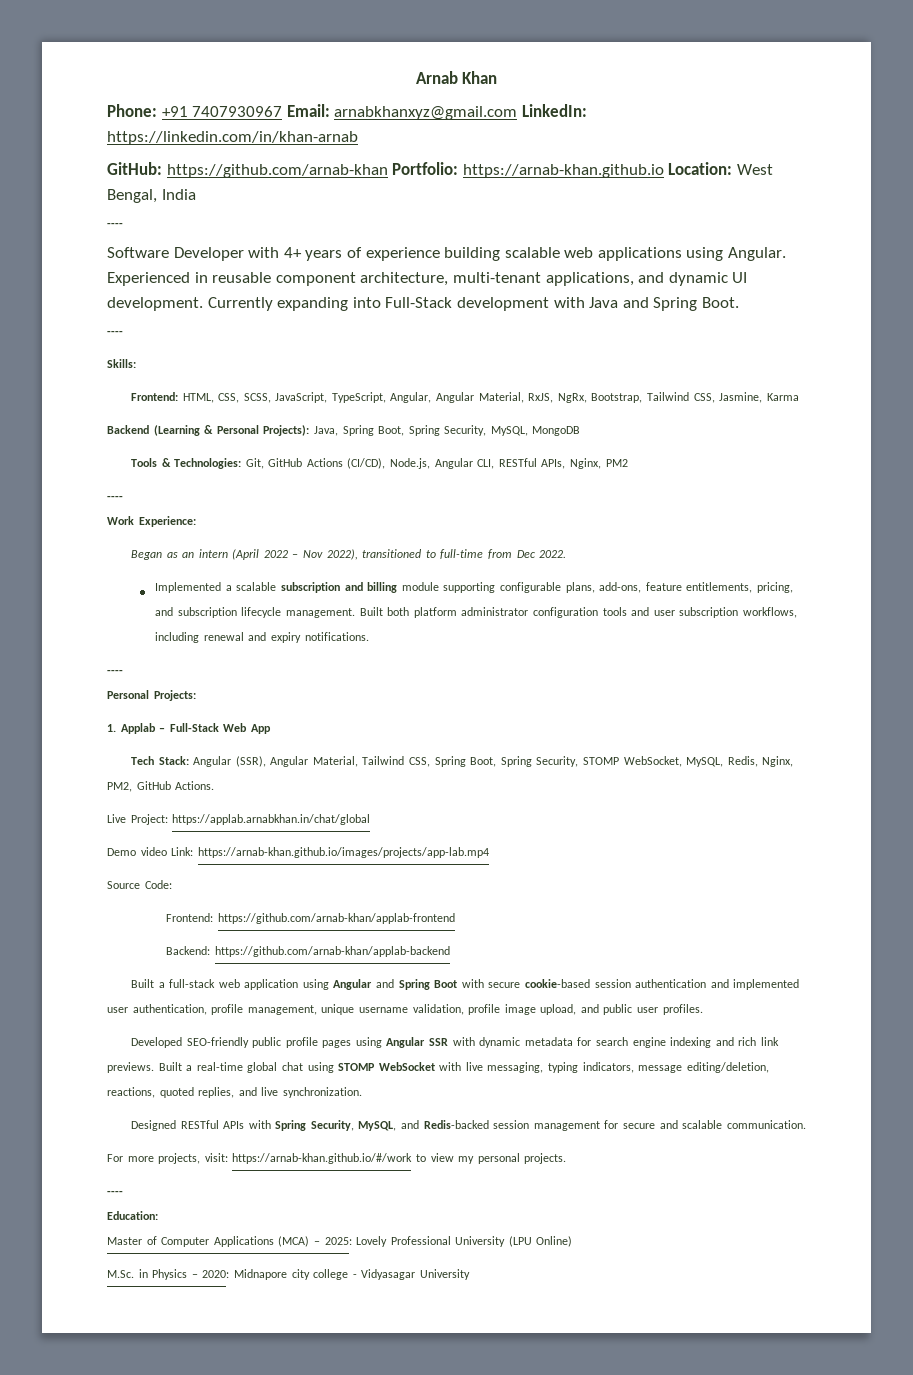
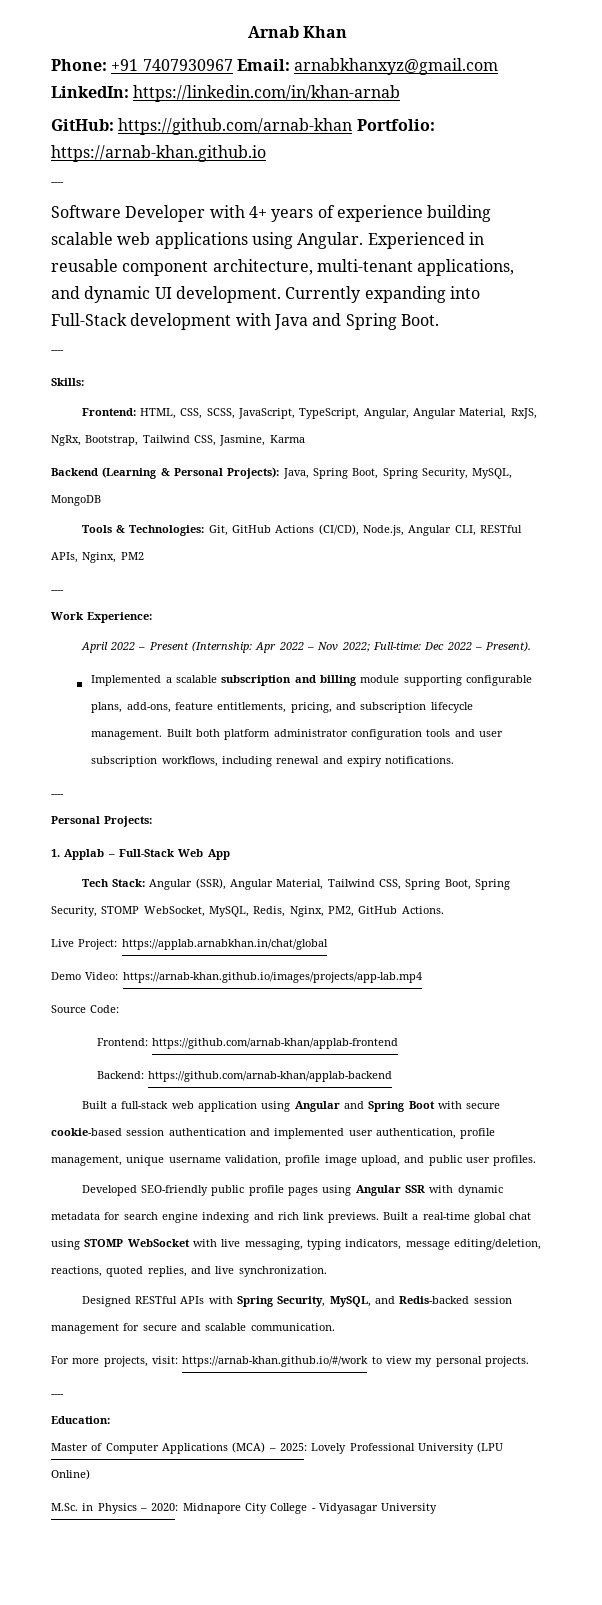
[668,162,773,175] [107,189,196,203] Location: West Bengal, India -> (266, 153) none
[130,549,567,560] Began as an intern (April 2022 – Nov 2022), transitioned to full-time from Dec 2022. -> [80,641,532,653] April 2022 – Present (Internship: Apr 2022 – Nov 2022; Full-time: Dec 2022 – Present).
[140,847,194,856] video Link: -> [85,972,119,980] Video:
[291,1269,349,1280] city college -> [244,1503,308,1514] City College

